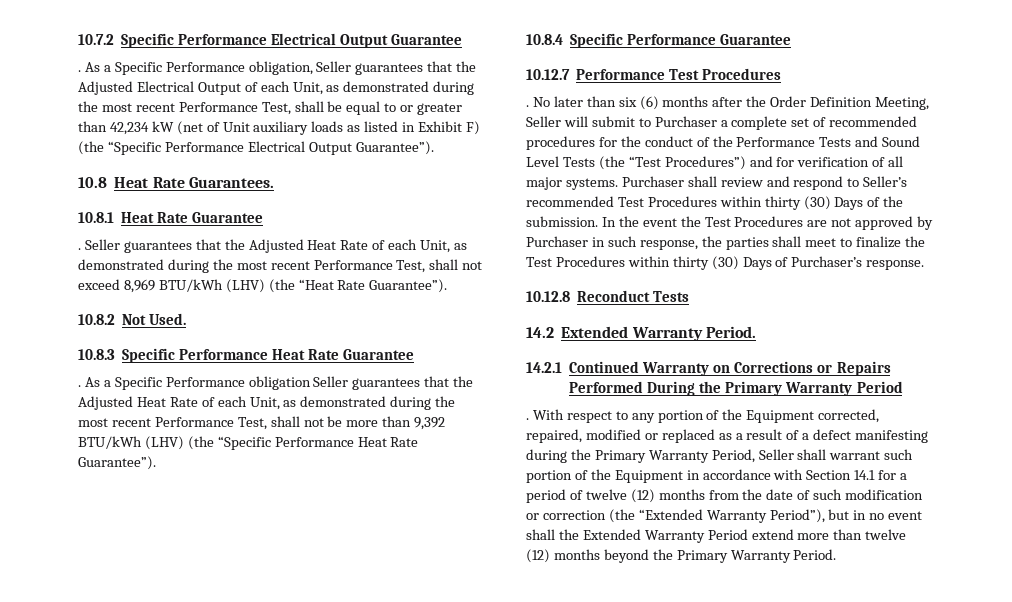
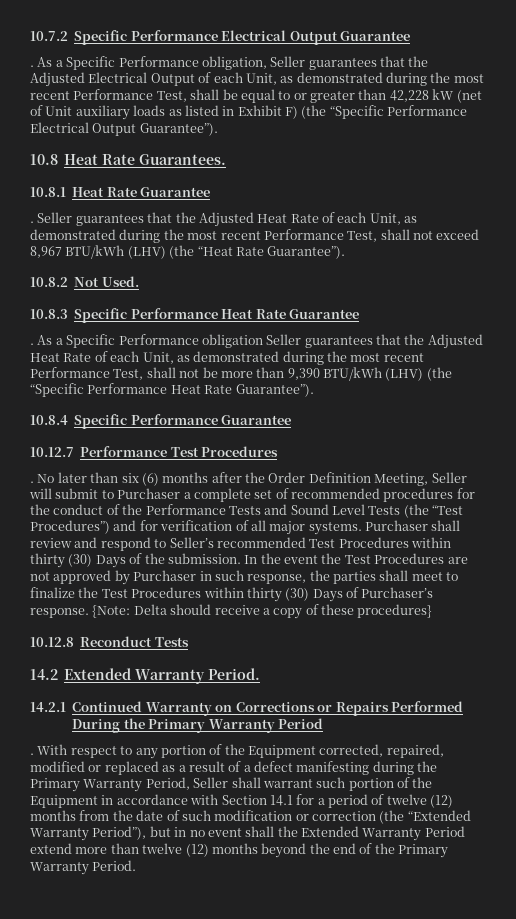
[109,122,149,135] 42,234 -> [389,90,429,102] 42,228
[123,279,155,293] 8,969 -> [30,246,62,258] 8,967
[414,417,446,430] 9,392 -> [287,368,320,380] 9,390
(925, 265) none -> [92,604,433,619] {Note: Delta should receive a copy of these procedures}
(673, 554) none -> [333,843,395,854] end of the

